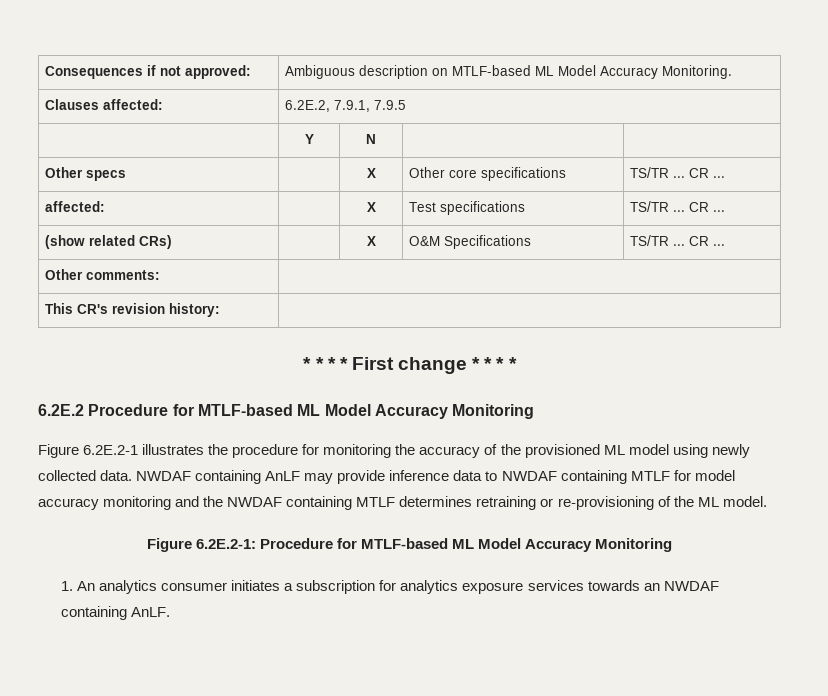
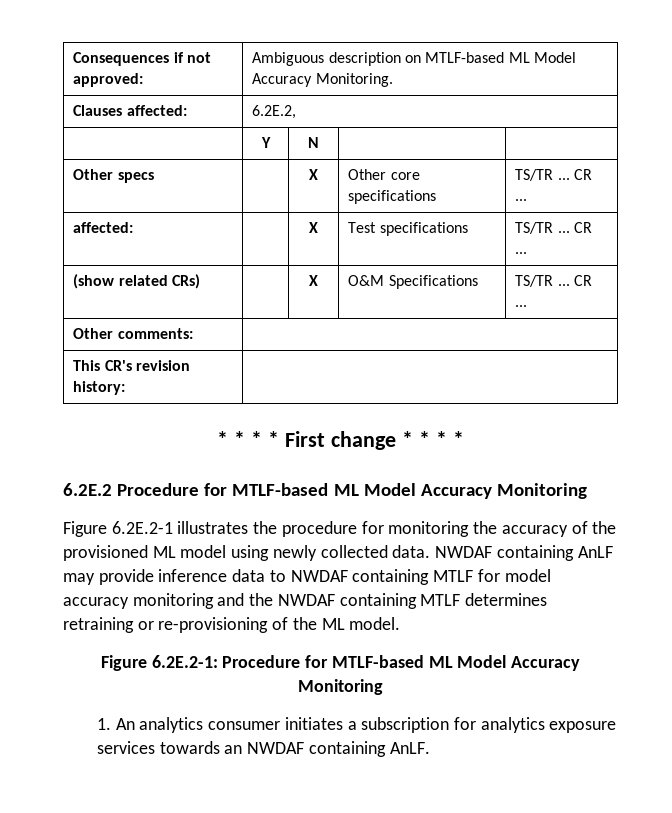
[334,100,407,112] 7.9.1, 7.9.5 -> (297, 112) none

